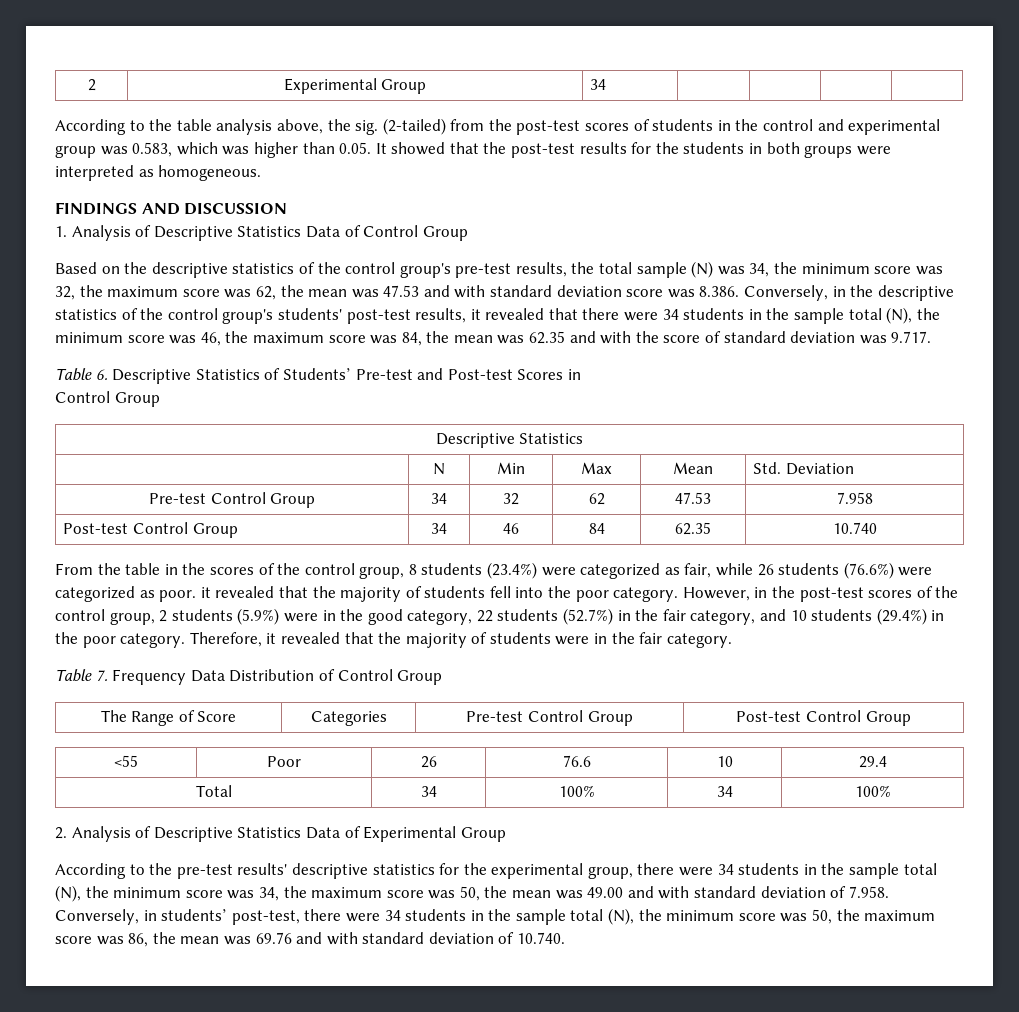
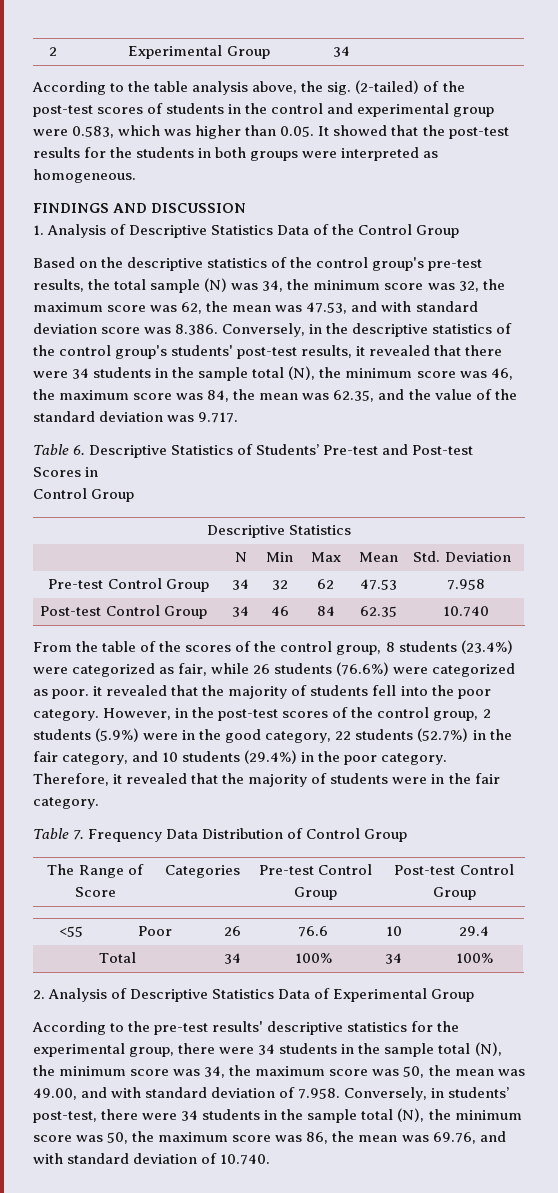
[450,119,485,131] from -> [423,81,440,92] of
[100,146,128,155] was -> [33,129,68,136] were
(361, 231) none -> [332,224,355,235] the
[383,285,420,297] 47.53 -> [306,302,348,314] 47.53,
[529,331,722,344] 62.35 and with the score of -> [333,389,517,402] 62.35, and the value of the
[164,564,178,575] in -> [140,641,157,652] of
[587,887,624,898] 49.00 -> [33,1088,77,1100] 49.00,
[255,932,292,944] 69.76 -> [432,1132,476,1144] 69.76,

